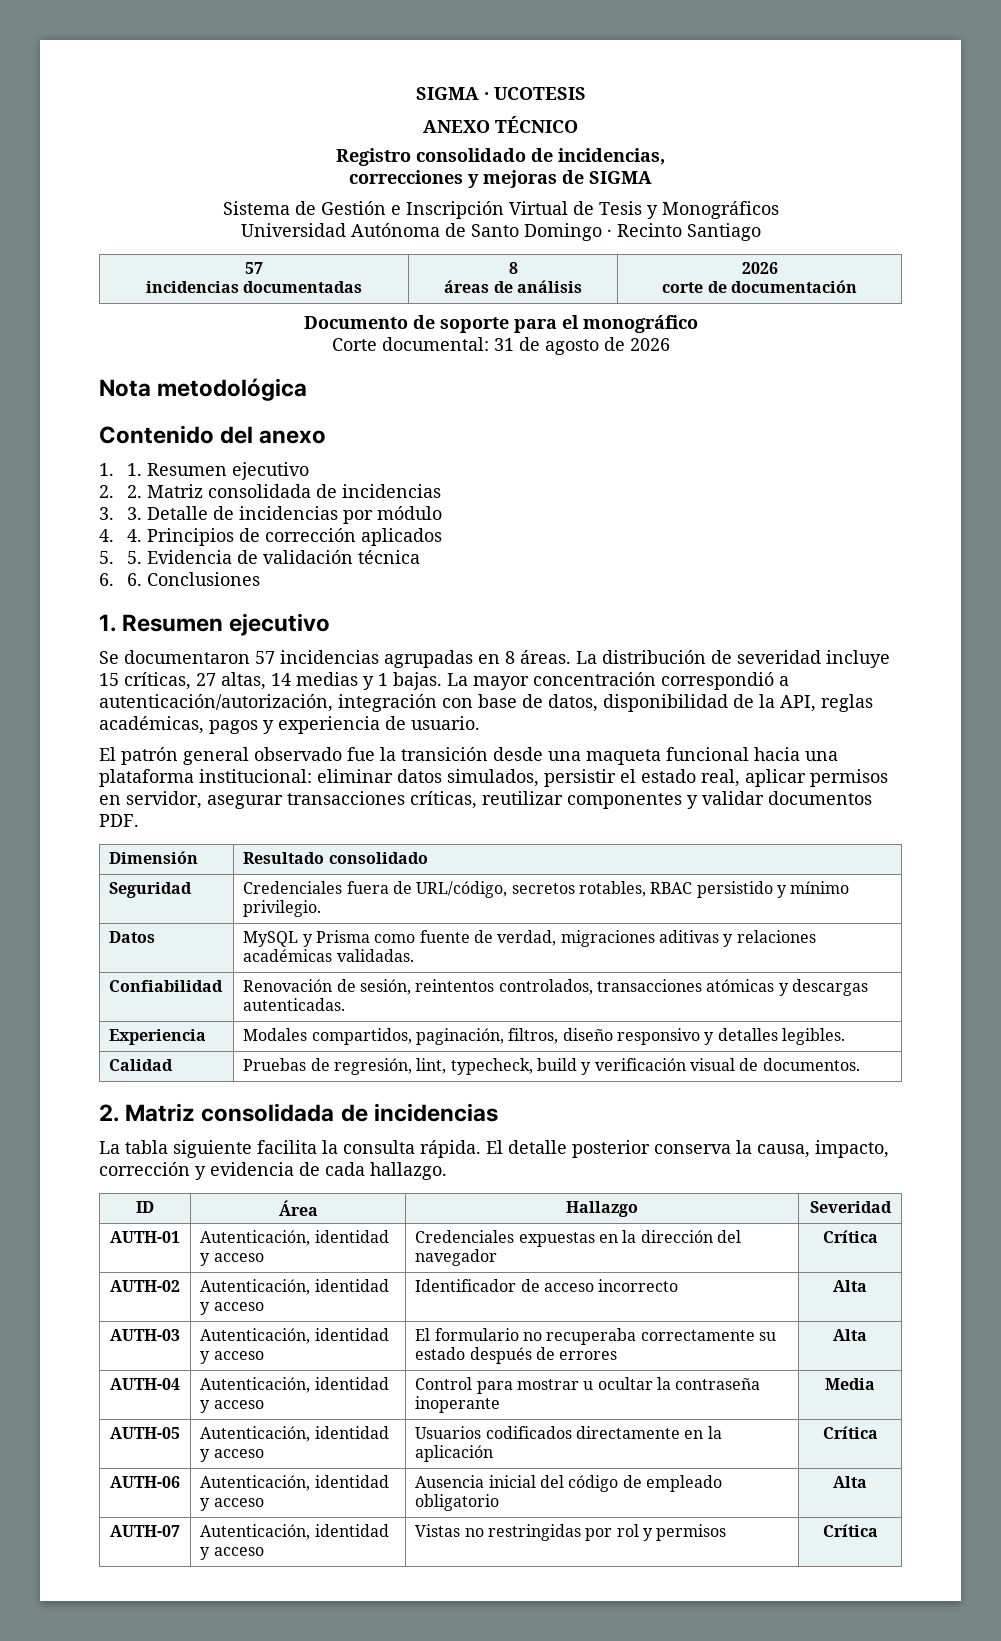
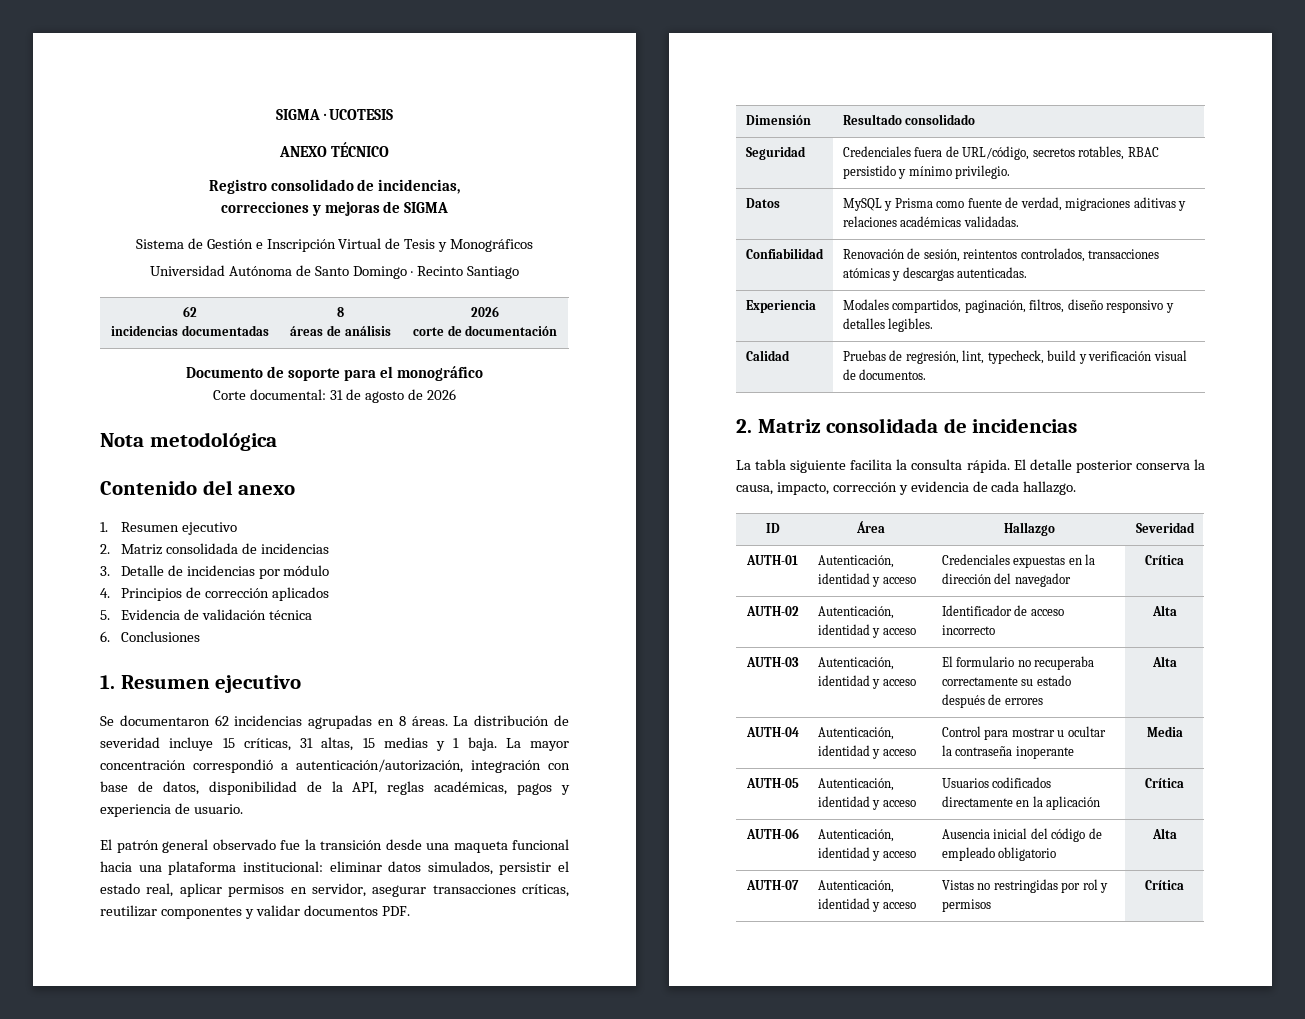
[245,262,263,274] 57 -> [183,306,197,317] 62
[127,463,143,476] 1. -> (108, 527) none
[127,485,143,498] 2. -> (110, 549) none
[127,507,143,520] 3. -> (110, 571) none
[127,529,143,542] 4. -> (110, 593) none
[127,551,143,564] 5. -> (110, 615) none
[127,573,143,586] 6. -> (110, 636) none
[255,651,275,664] 57 -> [214,715,229,726] 62
[196,672,291,690] 27 altas, 14 -> [300,737,375,751] 31 altas, 15
[393,672,442,690] bajas. -> [467,737,497,751] baja.

